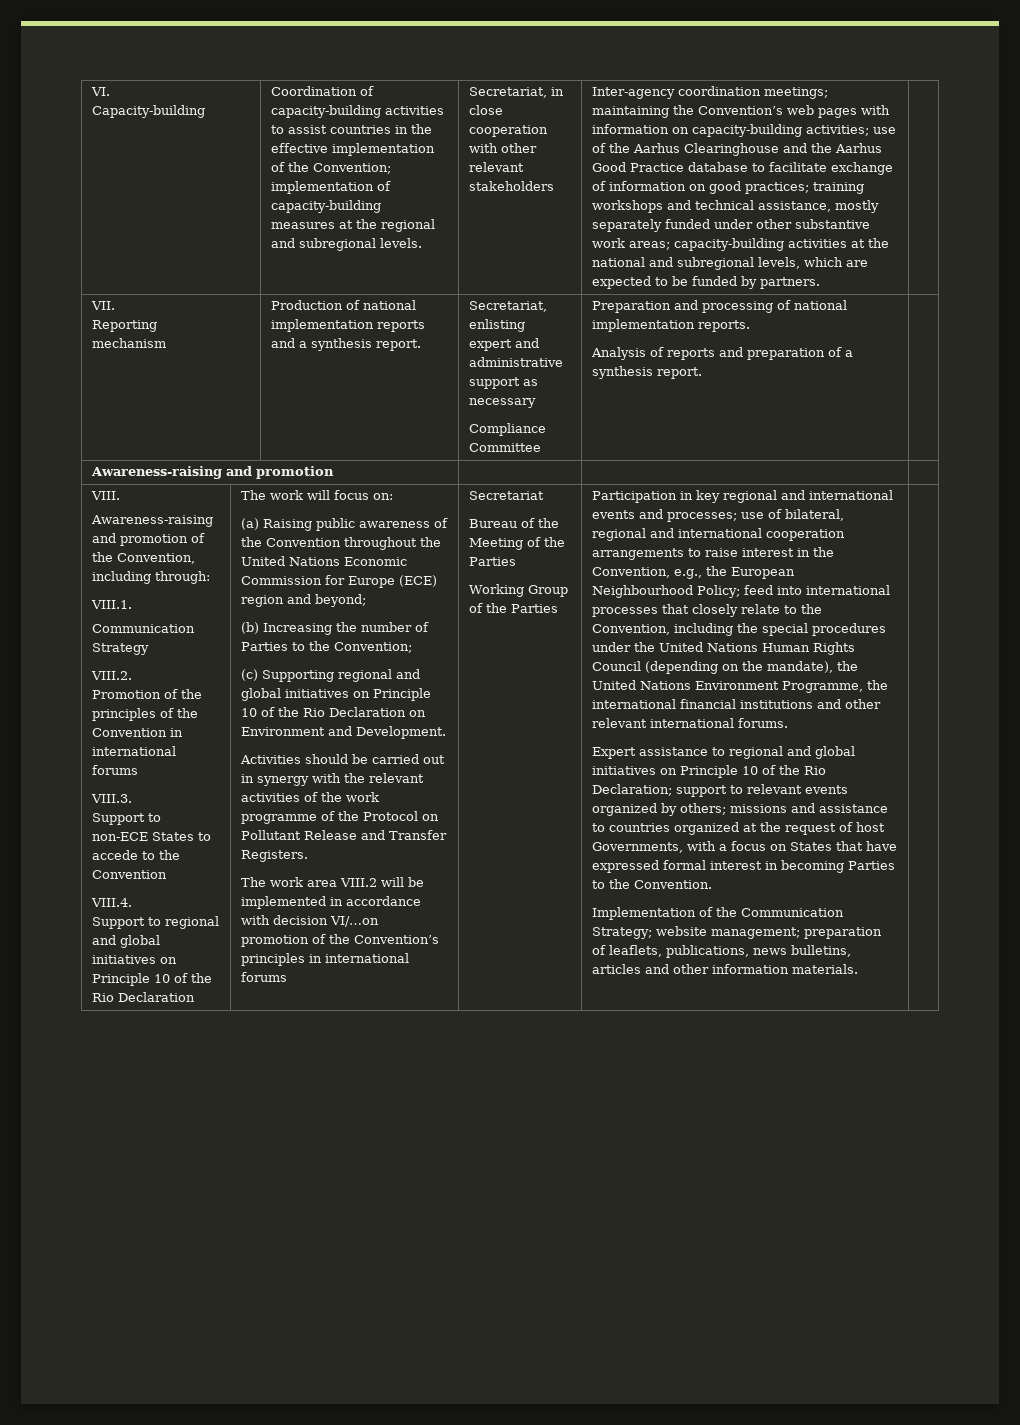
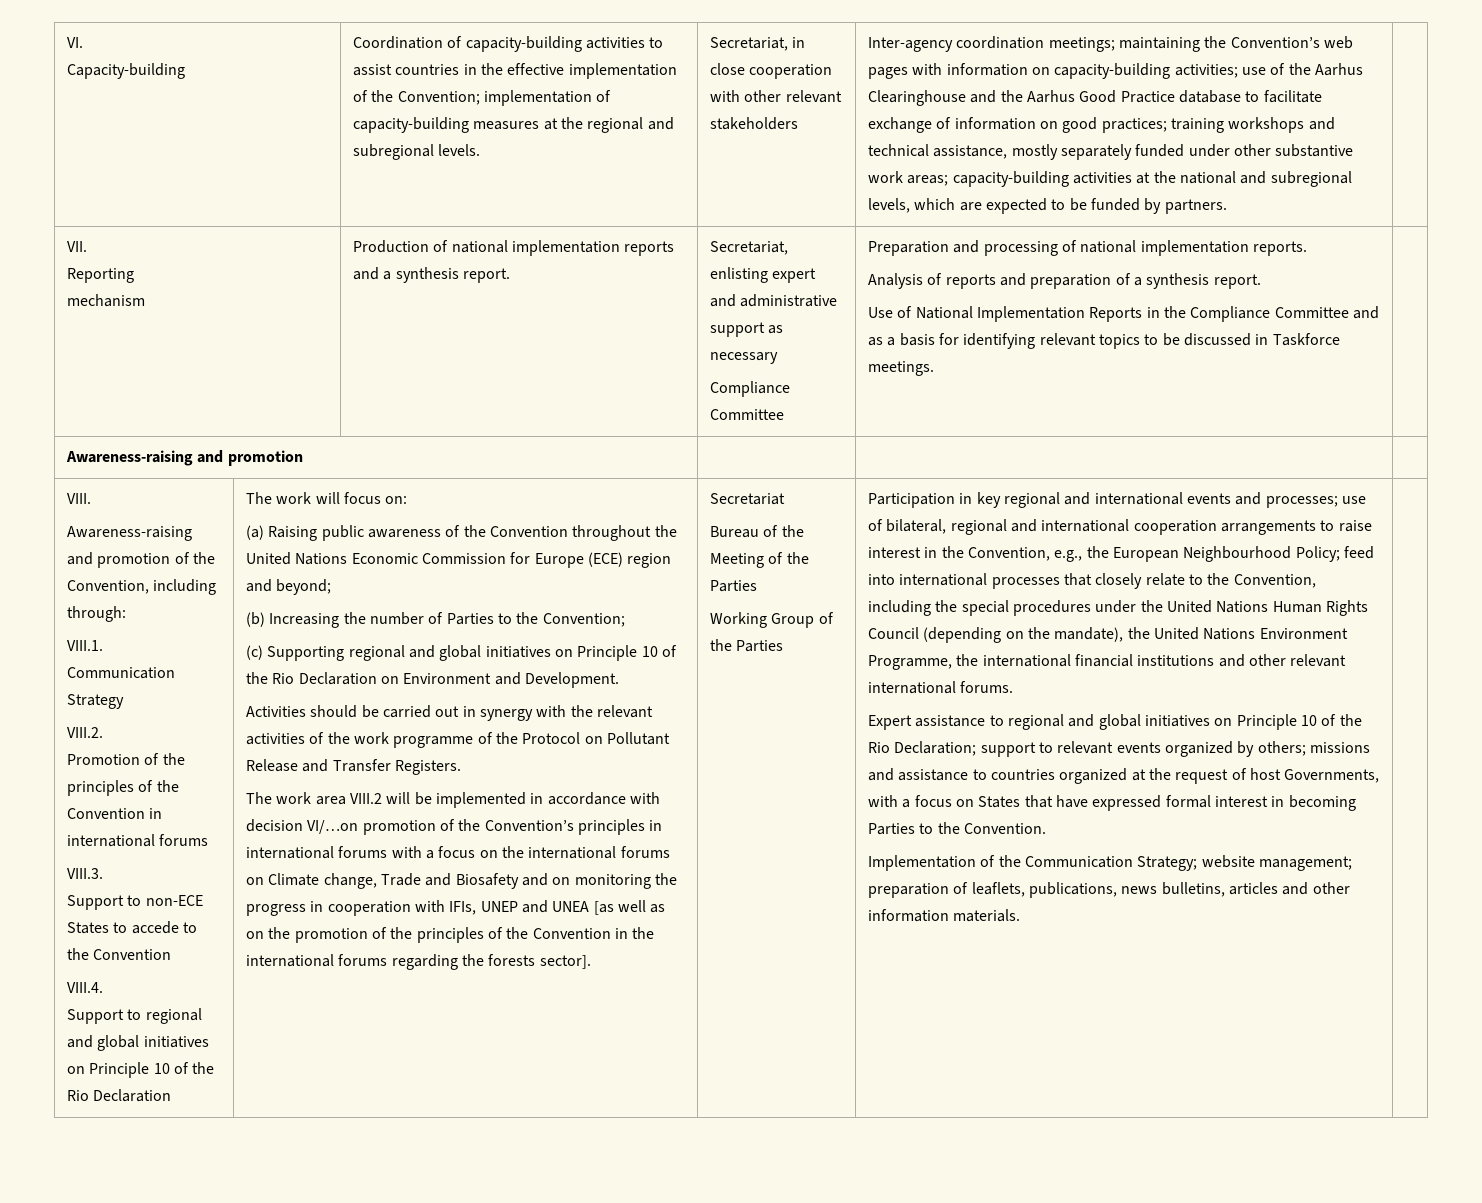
(703, 373) none -> [868,306,1379,322] [868,333,1340,349] [868,361,935,376] // Use of National Implementation Reports in the Compliance Committee and as a basis for identifying relevant topics to be discussed in Taskforce meetings.
(288, 977) none -> [391,846,670,859] [246,873,677,889] [246,900,666,916] [246,927,655,943] [246,954,591,970] with a focus on the international forums on Climate change, Trade and Biosafety and on monitoring the progress in cooperation with IFIs, UNEP and UNEA [as well as on the promotion of the principles of the Convention in the international forums regarding the forests sector].

